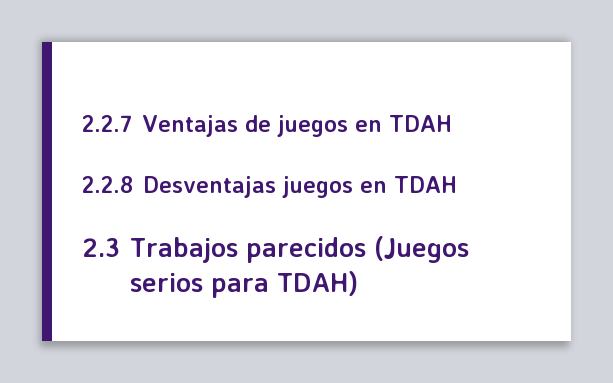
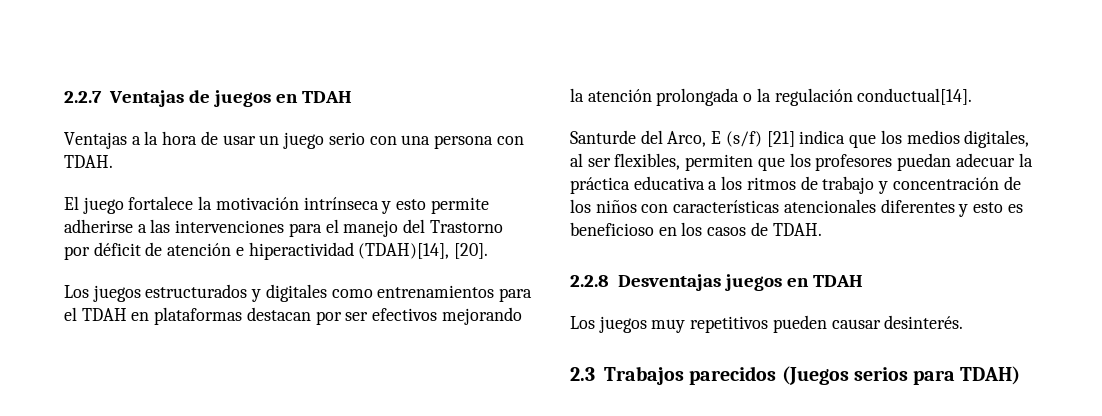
(453, 123) none -> [64,131,524,149] [64,155,113,168] [64,196,489,214] [64,219,503,237] [64,242,489,260] [64,284,533,302] [64,307,522,325] [570,88,973,106] [570,130,1030,148] [570,153,1033,171] [570,176,1021,194] [570,199,1023,217] [570,222,822,236] // Ventajas a la hora de usar un juego serio con una persona con TDAH. // El juego fortalece la motivación intrínseca y esto permite adherirse a las intervenciones para el manejo del Trastorno por déficit de atención e hiperactividad (TDAH)[14], [20]. // Los juegos estructurados y digitales como entrenamientos para el TDAH en plataformas destacan por ser efectivos mejorando la atención prolongada o la regulación conductual[14]. // Santurde del Arco, E (s/f) [21] indica que los medios digitales, al ser flexibles, permiten que los profesores puedan adecuar la práctica educativa a los ritmos de trabajo y concentración de los niños con características atencionales diferentes y esto es beneficioso en los casos de TDAH.
(458, 184) none -> [570,315,964,333] // Los juegos muy repetitivos pueden causar desinterés.

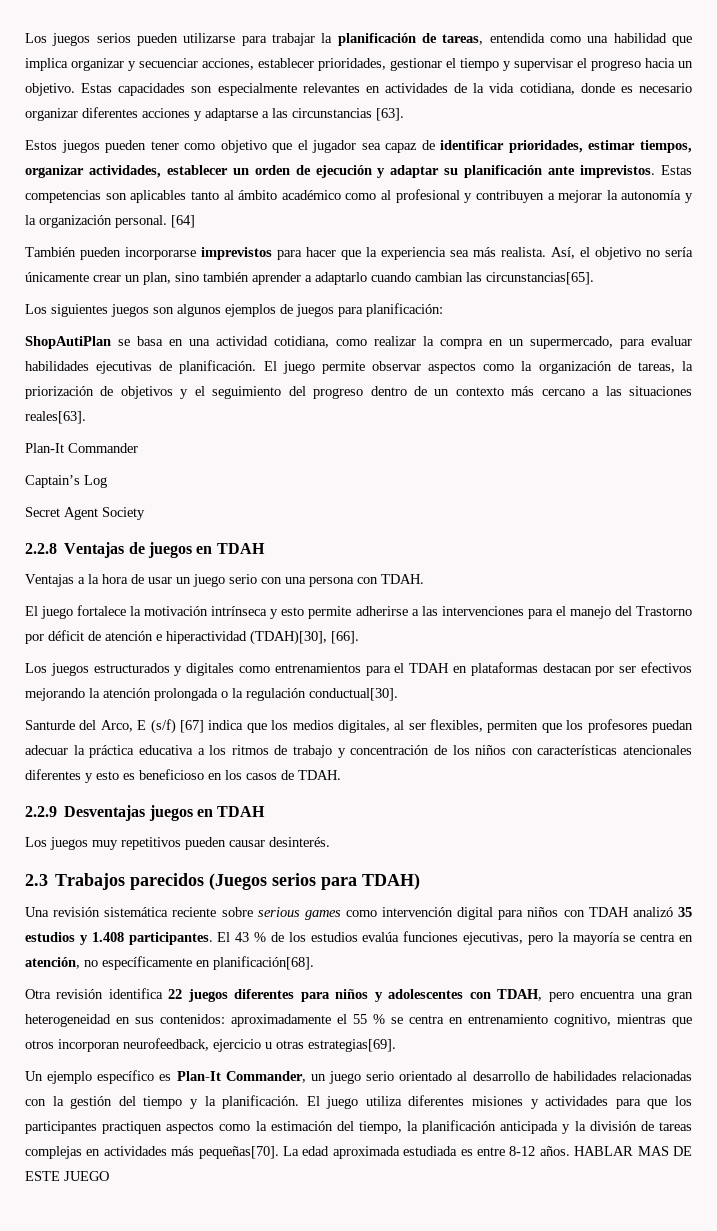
[64,91,102,103] 2.2.7 -> [25,33,692,46] [25,58,693,71] [25,83,692,96] [25,107,404,121] [25,140,693,153] [25,165,692,178] [25,189,693,203] [25,215,195,228] [25,247,693,260] [25,272,594,285] [25,303,443,317] [25,336,692,349] [25,360,693,374] [25,386,692,399] [25,411,86,424] [25,443,138,453] [25,475,107,488] [25,507,145,520] [25,543,57,554] Los juegos serios pueden utilizarse para trabajar la planificación de tareas, entendida como una habilidad que implica organizar y secuenciar acciones, establecer prioridades, gestionar el tiempo y supervisar el progreso hacia un objetivo. Estas capacidades son especialmente relevantes en actividades de la vida cotidiana, donde es necesario organizar diferentes acciones y adaptarse a las circunstancias [63]. // Estos juegos pueden tener como objetivo que el jugador sea capaz de identificar prioridades, estimar tiempos, organizar actividades, establecer un orden de ejecución y adaptar su planificación ante imprevistos. Estas competencias son aplicables tanto al ámbito académico como al profesional y contribuyen a mejorar la autonomía y la organización personal. [64] // También pueden incorporarse imprevistos para hacer que la experiencia sea más realista. Así, el objetivo no sería únicamente crear un plan, sino también aprender a adaptarlo cuando cambian las circunstancias[65]. // Los siguientes juegos son algunos ejemplos de juegos para planificación: // ShopAutiPlan se basa en una actividad cotidiana, como realizar la compra en un supermercado, para evaluar habilidades ejecutivas de planificación. El juego permite observar aspectos como la organización de tareas, la priorización de objetivos y el seguimiento del progreso dentro de un contexto más cercano a las situaciones reales[63]. // Plan-It Commander // Captain’s Log // Secret Agent Society // 2.2.8
[358,243,489,259] (TDAH)[14], [20]. -> [250,630,359,645] (TDAH)[30], [66].
[857,88,973,105] conductual[14]. -> [309,688,398,701] conductual[30].
[766,131,795,147] [21] -> [179,720,204,733] [67]
[570,275,609,287] 2.2.8 -> [25,806,57,817] 2.2.9
(1021, 375) none -> [25,907,692,920] [25,931,694,945] [25,956,314,970] [25,988,693,1002] [25,1014,692,1027] [25,1038,396,1052] [25,1070,692,1084] [25,1095,692,1109] [25,1120,692,1134] [25,1146,692,1159] [25,1171,109,1181] // Una revisión sistemática reciente sobre serious games como intervención digital para niños con TDAH analizó 35 estudios y 1.408 participantes. El 43 % de los estudios evalúa funciones ejecutivas, pero la mayoría se centra en atención, no específicamente en planificación[68]. // Otra revisión identifica 22 juegos diferentes para niños y adolescentes con TDAH, pero encuentra una gran heterogeneidad en sus contenidos: aproximadamente el 55 % se centra en entrenamiento cognitivo, mientras que otros incorporan neurofeedback, ejercicio u otras estrategias[69]. // Un ejemplo específico es Plan-It Commander, un juego serio orientado al desarrollo de habilidades relacionadas con la gestión del tiempo y la planificación. El juego utiliza diferentes misiones y actividades para que los participantes practiquen aspectos como la estimación del tiempo, la planificación anticipada y la división de tareas complejas en actividades más pequeñas[70]. La edad aproximada estudiada es entre 8-12 años. HABLAR MAS DE ESTE JUEGO

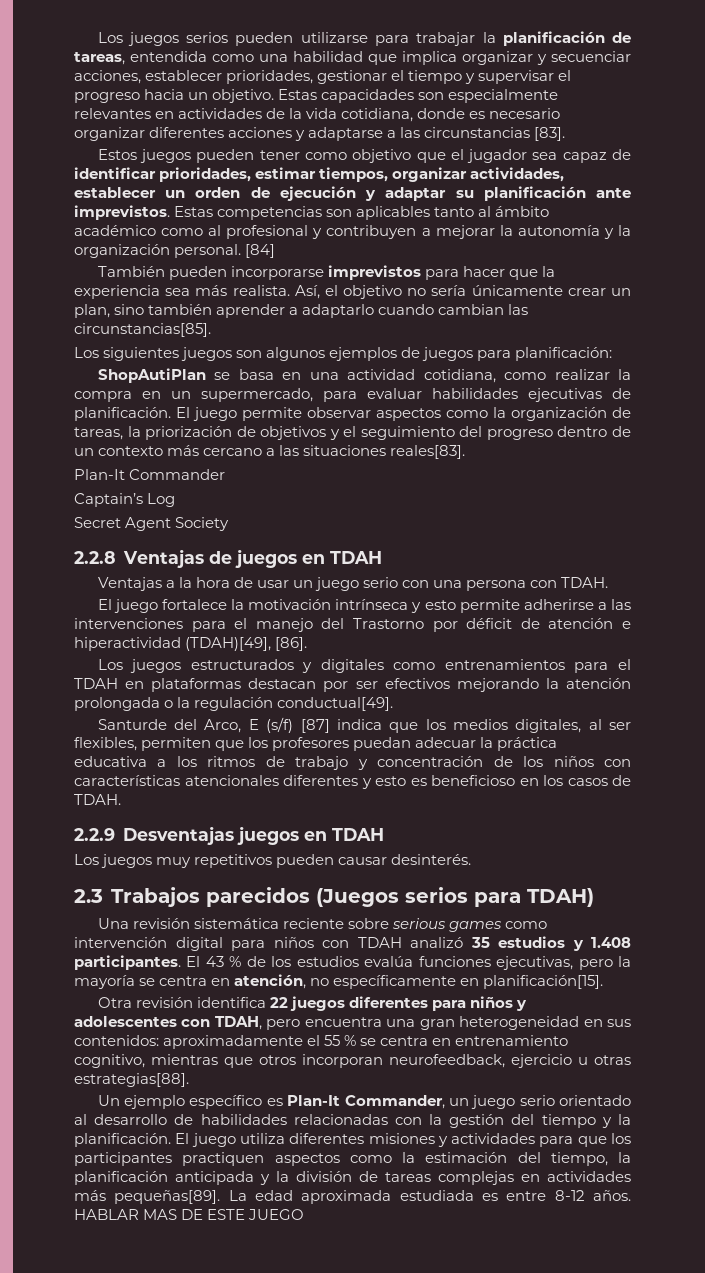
[376,108,404,121] [63]. -> [534,127,566,141] [83].
[171,215,195,228] [64] -> [245,244,276,258] [84]
[486,272,594,285] circunstancias[65]. -> [74,323,211,337] circunstancias[85].
[25,411,86,424] reales[63]. -> [390,445,466,459] reales[83].
[250,630,359,645] (TDAH)[30], [66]. -> [185,637,308,651] (TDAH)[49], [86].
[309,688,398,701] conductual[30]. -> [277,697,394,711] conductual[49].
[179,720,204,733] [67] -> [300,719,330,733] [87]
[213,956,314,970] planificación[68]. -> [483,975,604,989] planificación[15].
[308,1039,396,1052] estrategias[69]. -> [74,1073,189,1087] estrategias[88].
[198,1146,279,1159] pequeñas[70]. -> [114,1190,221,1204] pequeñas[89].

